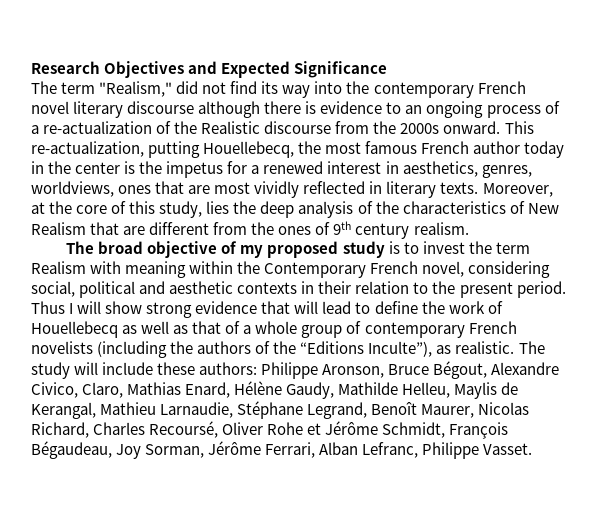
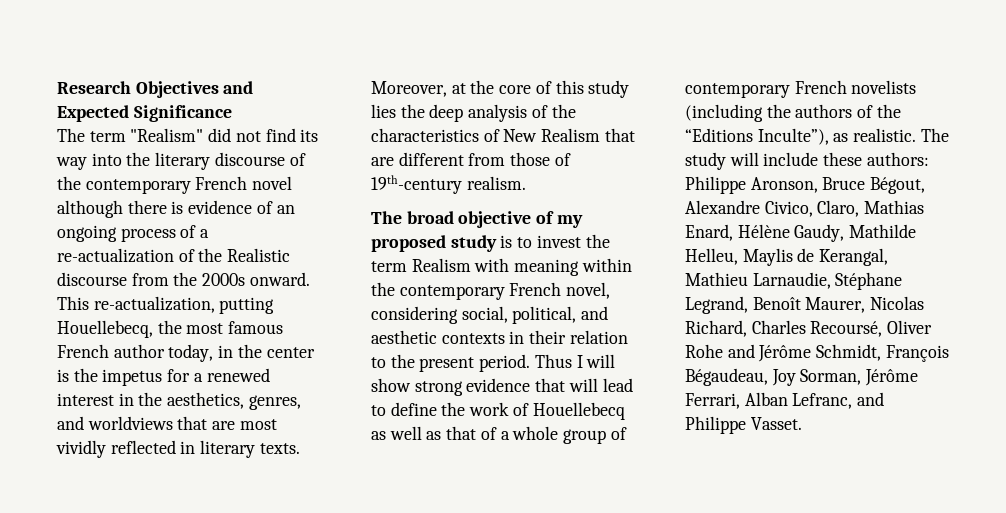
[99,81,173,97] "Realism," -> [130,128,204,142] "Realism"
(370, 87) none -> [155,152,306,170] [57,176,81,190] literary discourse of the
[73,101,195,118] literary discourse -> (293, 183) none
[386,102,402,114] to -> [256,201,273,214] of
[524,141,565,158] today -> [168,344,214,362] today,
(399, 167) none -> [138,392,163,406] the
[31,181,152,197] worldviews, ones -> [57,416,173,430] and worldviews
[159,201,203,218] study, -> [588,80,630,98] study
[251,221,410,239] the ones of 9th century -> [510,152,571,166] [371,175,462,194] those of 19th-century
[264,262,367,278] Contemporary -> [399,285,505,300] contemporary
[79,281,136,298] political -> [512,306,577,324] political,
[307,423,322,435] et -> [727,344,755,358] and
(419, 450) none -> [857,392,885,406] and

